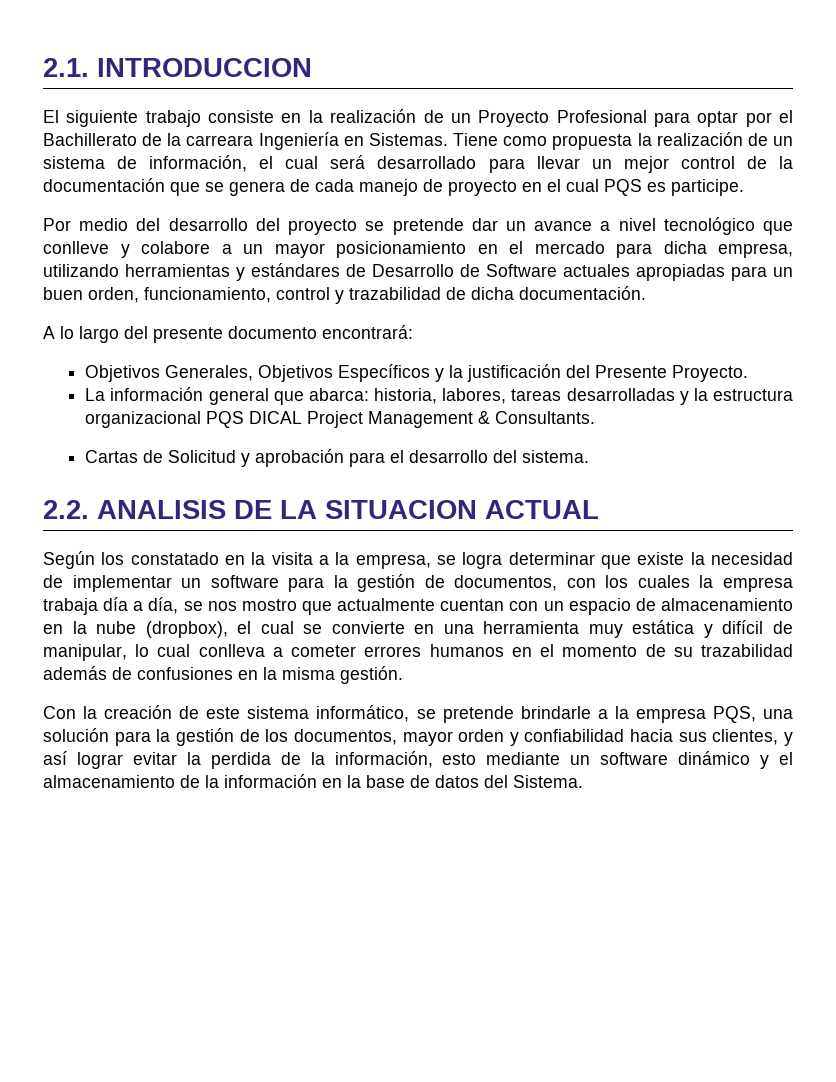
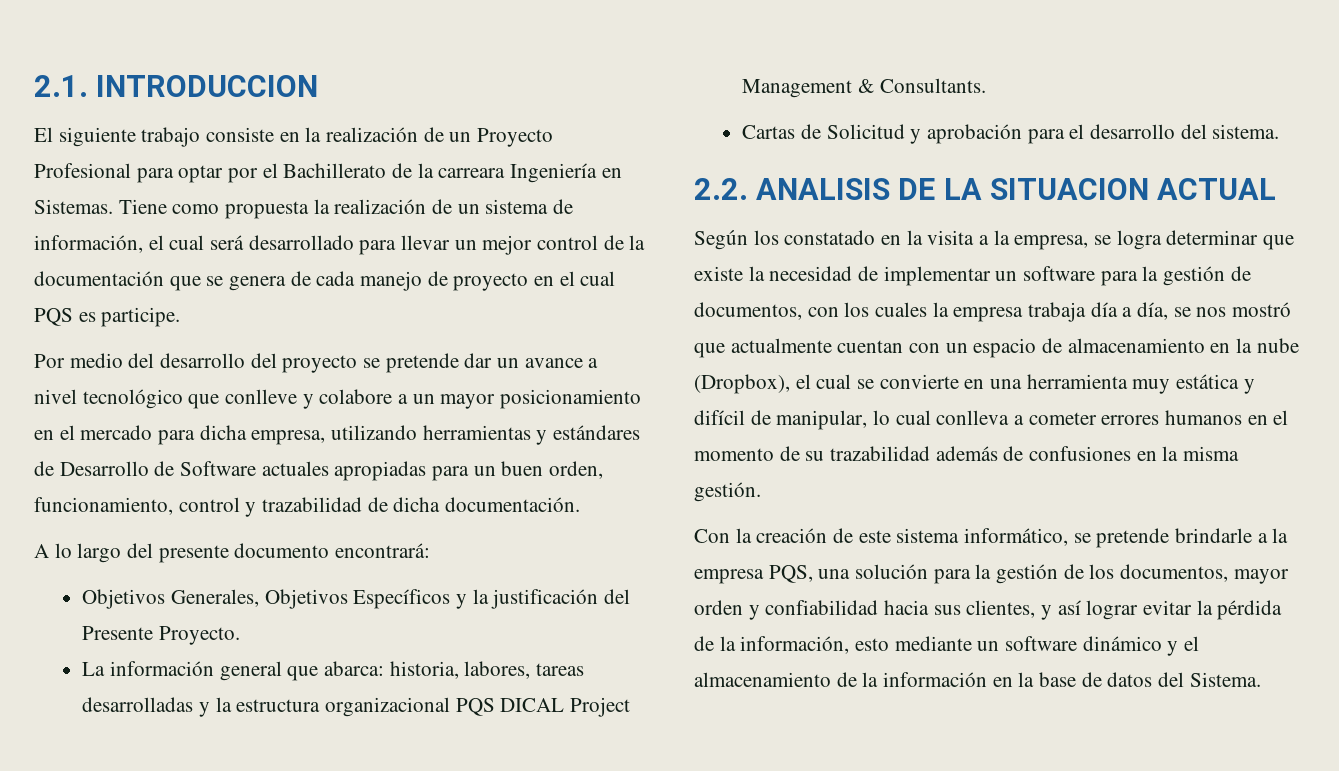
[241,599,297,611] mostro -> [1232,302,1292,317] mostró
[145,621,228,638] (dropbox), -> [694,374,790,394] (Dropbox),
[210,752,271,769] perdida -> [1217,600,1283,620] pérdida

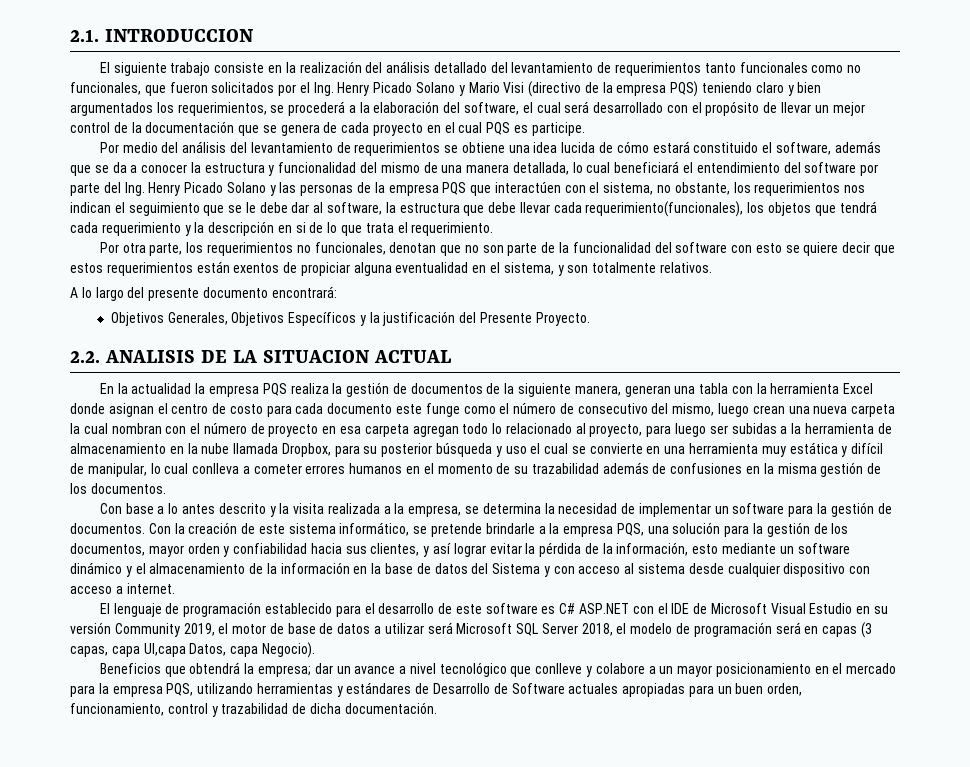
[423,127,554,147] [34,163,622,183] [34,199,574,219] [34,235,397,255] de un Proyecto Profesional para optar por el Bachillerato de la carreara Ingeniería en Sistemas. Tiene como propuesta la realización de un sistema de información, el cual será desarrollado para -> [365,61,862,76] [70,81,822,97] [70,101,778,116] del análisis detallado del levantamiento de requerimientos tanto funcionales como no funcionales, que fueron solicitados por el Ing. Henry Picado Solano y Mario Visi (directivo de la empresa PQS) teniendo claro y bien argumentados los requerimientos, se procederá a la elaboración del software, el cual será desarrollado con el propósito de
[360,271,448,291] manejo de -> (370, 127) none
[160,353,599,373] [34,389,642,409] [34,425,641,445] [34,461,604,481] [34,497,581,517] desarrollo del proyecto se pretende dar un avance a nivel tecnológico que conlleve y colabore a un mayor posicionamiento en el mercado para dicha empresa, utilizando herramientas y estándares de Desarrollo de Software actuales apropiadas para un buen orden, funcionamiento, control y trazabilidad de dicha documentación. -> [182,141,881,156] [70,161,879,176] [70,182,866,196] [70,201,877,217] [70,221,494,236] [99,242,895,256] [70,261,712,276] análisis del levantamiento de requerimientos se obtiene una idea lucida de cómo estará constituido el software, además que se da a conocer la estructura y funcionalidad del mismo de una manera detallada, lo cual beneficiará el entendimiento del software por parte del Ing. Henry Picado Solano y las personas de la empresa PQS que interactúen con el sistema, no obstante, los requerimientos nos indican el seguimiento que se le debe dar al software, la estructura que debe llevar cada requerimiento(funcionales), los objetos que tendrá cada requerimiento y la descripción en si de lo que trata el requerimiento. // Por otra parte, los requerimientos no funcionales, denotan que no son parte de la funcionalidad del software con esto se quiere decir que estos requerimientos están exentos de propiciar alguna eventualidad en el sistema, y son totalmente relativos.
[82,661,585,681] [82,697,631,717] [742,78,986,98] [742,124,1280,144] // La información general que abarca: historia, labores, tareas desarrolladas y la estructura organizacional PQS DICAL Project Management & Consultants. // Cartas de Solicitud y aprobación para el desarrollo del sistema. -> (590, 319) none
[694,230,1295,250] [694,266,1251,286] [694,302,1292,322] [694,338,1037,358] Según los constatado en la visita a la empresa, se logra determinar que existe la necesidad de implementar un software para la gestión de documentos, con los cuales la empresa trabaja día a día, se nos mostró que actualmente cuentan con un espacio -> [99,382,874,397] [70,403,896,417] [70,423,874,437] En la actualidad la empresa PQS realiza la gestión de documentos de la siguiente manera, generan una tabla con la herramienta Excel donde asignan el centro de costo para cada documento este funge como el número de consecutivo del mismo, luego crean una nueva carpeta la cual nombran con el número de proyecto en esa carpeta agregan todo lo relacionado al proyecto, para luego ser subidas a la herramienta
[694,374,790,394] (Dropbox), -> [233,443,527,457] llamada Dropbox, para su posterior búsqueda y uso
[694,482,761,502] gestión. // -> [820,462,882,477] [70,483,166,494] [99,502,892,517] [70,523,145,534] gestión de los documentos. // Con base a lo antes descrito y la visita realizada a la empresa, se determina la necesidad de implementar un software para la gestión de documentos.
[1189,672,1261,687] Sistema. -> [492,563,871,577] [70,583,175,594] [99,602,888,617] [70,622,872,638] [70,642,315,658] [99,662,897,677] [70,682,803,697] [70,702,437,717] Sistema y con acceso al sistema desde cualquier dispositivo con acceso a internet. // El lenguaje de programación establecido para el desarrollo de este software es C# ASP.NET con el IDE de Microsoft Visual Estudio en su versión Community 2019, el motor de base de datos a utilizar será Microsoft SQL Server 2018, el modelo de programación será en capas (3 capas, capa UI,capa Datos, capa Negocio). // Beneficios que obtendrá la empresa; dar un avance a nivel tecnológico que conlleve y colabore a un mayor posicionamiento en el mercado para la empresa PQS, utilizando herramientas y estándares de Desarrollo de Software actuales apropiadas para un buen orden, funcionamiento, control y trazabilidad de dicha documentación.

